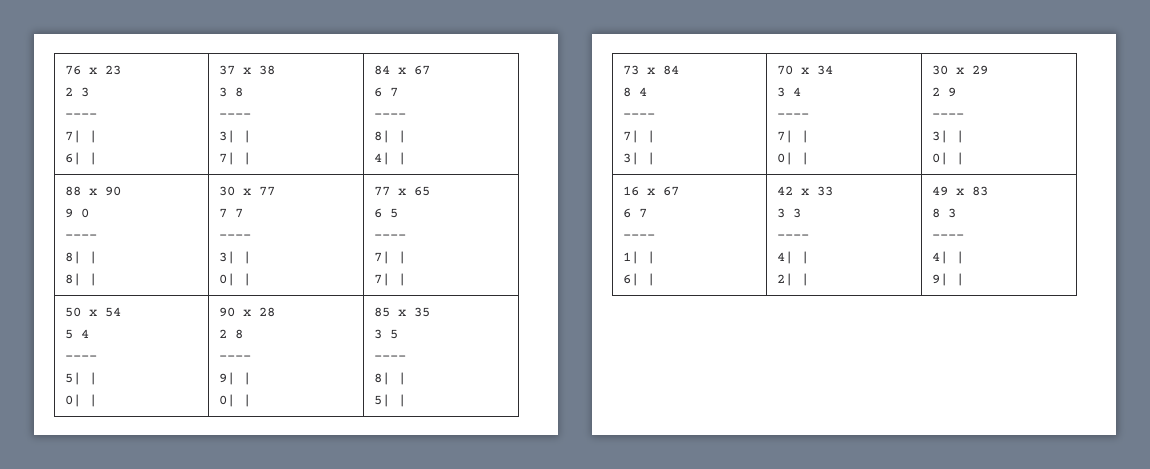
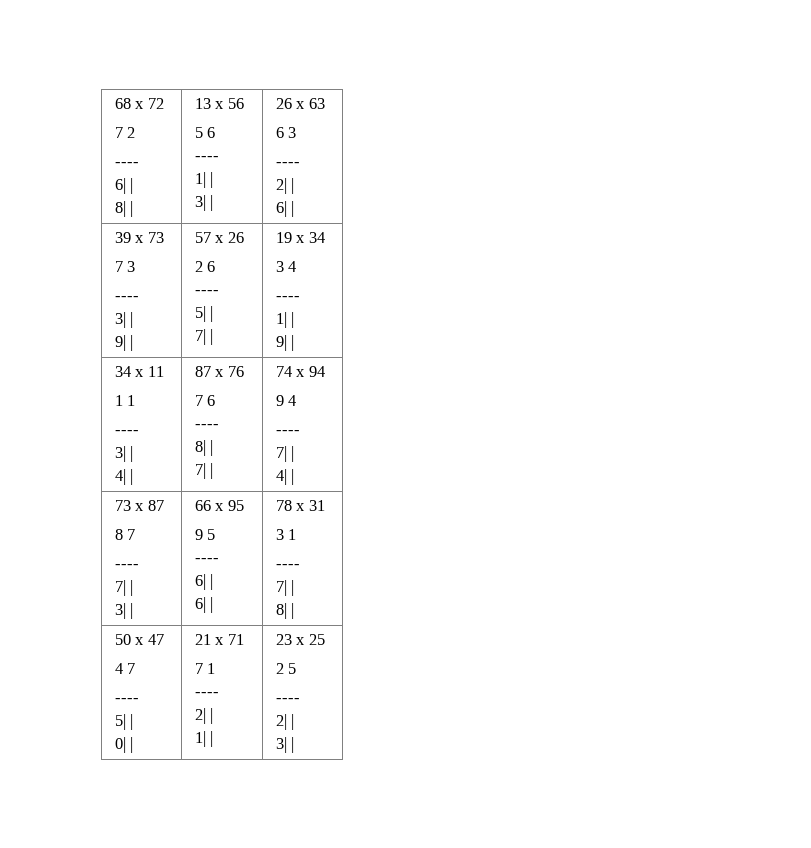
[64,65,121,75] [64,87,89,97] [64,113,97,118] [64,130,97,143] [64,152,97,165] [218,65,275,75] [218,87,243,97] [218,113,251,118] [218,130,251,143] [218,152,251,165] [373,65,430,75] [373,87,398,97] [373,113,406,118] [373,130,406,143] [373,152,406,165] [64,186,121,196] [64,208,89,218] [64,234,97,239] [64,251,97,264] [64,273,97,286] [218,186,275,196] [218,208,243,218] [218,234,251,239] [218,251,251,264] [218,273,251,286] [373,186,430,196] [373,208,398,218] [373,234,406,239] [373,251,406,264] [373,273,406,286] 76 x 23 // 2 3 // ---- // 7| | // 6| | | 37 x 38 // 3 8 // ---- // 3| | // 7| | | 84 x 67 // 6 7 // ---- // 8| | // 4| | // 88 x 90 // 9 0 // ---- // 8| | // 8| | | 30 x 77 // 7 7 // ---- // 3| | // 0| | | 77 x 65 // 6 5 // ---- // 7| | // 7| | -> [115,98,164,109] [115,127,136,138] [115,162,140,167] [115,178,134,194] [115,201,134,217] [195,98,244,109] [195,127,216,138] [195,156,220,161] [195,172,214,188] [195,195,214,211] [276,98,325,109] [276,127,297,138] [276,162,301,167] [276,178,295,194] [276,201,295,217] [115,232,164,243] [115,261,136,272] [115,296,140,301] [115,312,134,328] [115,335,134,351] [195,232,244,243] [195,261,216,272] [195,290,220,295] [195,306,214,322] [195,329,214,345] [276,232,325,243] [276,261,297,272] [276,296,301,301] [276,312,295,328] [276,335,295,351] [115,366,164,377] [115,395,136,406] [115,430,140,435] [115,446,134,462] [115,469,134,485] [195,366,244,377] [195,395,216,406] [195,424,220,429] [195,440,214,456] [195,463,214,479] [276,366,325,377] [276,395,297,406] [276,430,301,435] [276,446,295,462] [276,469,295,485] [115,500,164,511] [115,529,136,540] [115,564,140,569] [115,580,134,596] [115,603,134,619] [195,500,244,511] [195,529,216,540] [195,558,220,563] [195,574,214,590] [195,597,214,613] [276,500,325,511] [276,529,297,540] [276,564,301,569] [276,580,295,596] [276,603,295,619] 68 x 72 // 7 2 // ---- // 6| | // 8| | | 13 x 56 // 5 6 // ---- // 1| | // 3| | | 26 x 63 // 6 3 // ---- // 2| | // 6| | // 39 x 73 // 7 3 // ---- // 3| | // 9| | | 57 x 26 // 2 6 // ---- // 5| | // 7| | | 19 x 34 // 3 4 // ---- // 1| | // 9| | // 34 x 11 // 1 1 // ---- // 3| | // 4| | | 87 x 76 // 7 6 // ---- // 8| | // 7| | | 74 x 94 // 9 4 // ---- // 7| | // 4| | // 73 x 87 // 8 7 // ---- // 7| | // 3| | | 66 x 95 // 9 5 // ---- // 6| | // 6| | | 78 x 31 // 3 1 // ---- // 7| | // 8| |
[104,307,121,317] [64,329,89,339] 54 // 5 4 -> [147,634,164,645] [115,663,136,674] 47 // 4 7
[218,307,275,317] [218,329,243,339] [218,355,251,360] [218,372,251,385] [218,394,251,407] [373,307,430,317] [373,329,398,339] [373,355,406,360] [373,372,406,385] [373,394,406,407] [622,65,679,75] [622,87,647,97] [622,113,655,118] [622,130,655,143] [622,152,655,165] [776,65,833,75] [776,87,801,97] [776,113,809,118] [776,130,809,143] [776,152,809,165] [931,65,988,75] [931,87,956,97] [931,113,964,118] [931,130,964,143] [931,152,964,165] [622,186,679,196] [622,208,647,218] [622,234,655,239] [622,251,655,264] [622,273,655,286] [776,186,833,196] [776,208,801,218] [776,234,809,239] [776,251,809,264] [776,273,809,286] [931,186,988,196] [931,208,956,218] [931,234,964,239] [931,251,964,264] [931,273,948,286] 90 x 28 // 2 8 // ---- // 9| | // 0| | | 85 x 35 // 3 5 // ---- // 8| | // 5| | // 73 x 84 // 8 4 // ---- // 7| | // 3| | | 70 x 34 // 3 4 // ---- // 7| | // 0| | | 30 x 29 // 2 9 // ---- // 3| | // 0| | // 16 x 67 // 6 7 // ---- // 1| | // 6| | | 42 x 33 // 3 3 // ---- // 4| | // 2| | | 49 x 83 // 8 3 // ---- // 4| | // 9| -> [195,634,244,645] [195,663,216,674] [195,692,220,697] [195,708,214,724] [195,731,214,747] [276,634,325,645] [276,663,297,674] [276,698,301,703] [276,714,295,730] [276,737,288,753] 21 x 71 // 7 1 // ---- // 2| | // 1| | | 23 x 25 // 2 5 // ---- // 2| | // 3|

